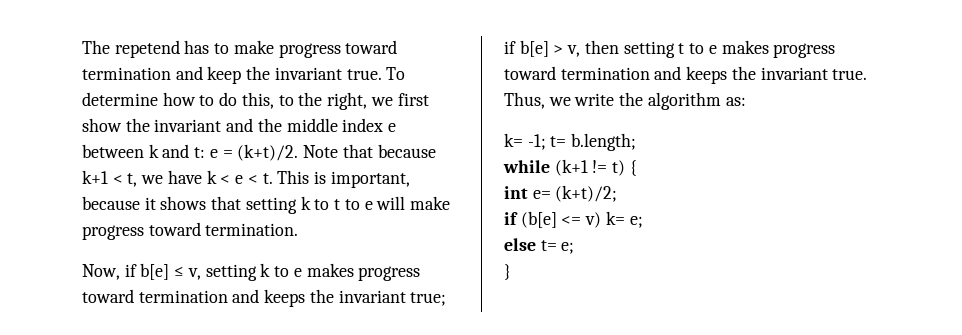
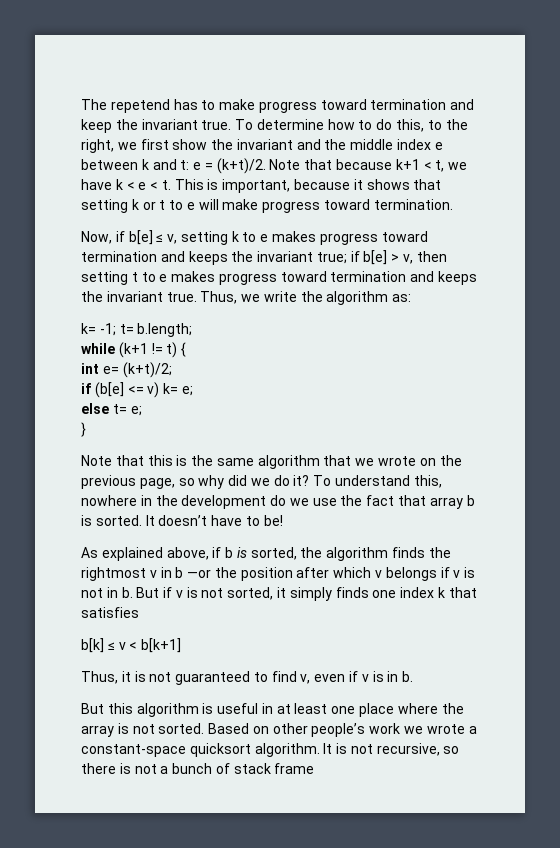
[314,199,330,210] to -> [142,201,156,210] or
(511, 272) none -> [81,455,462,469] [81,475,442,489] [81,495,475,509] [81,515,283,526] [81,547,451,561] [81,567,476,581] [81,587,477,601] [81,607,139,618] [81,638,182,653] [81,671,414,685] [81,703,464,717] [81,723,477,737] [81,743,460,757] [81,763,315,774] // Note that this is the same algorithm that we wrote on the previous page, so why did we do it? To understand this, nowhere in the development do we use the fact that array b is sorted. It doesn’t have to be! // As explained above, if b is sorted, the algorithm finds the rightmost v in b —or the position after which v belongs if v is not in b. But if v is not sorted, it simply finds one index k that satisfies // b[k] ≤ v < b[k+1] // Thus, it is not guaranteed to find v, even if v is in b. // But this algorithm is useful in at least one place where the array is not sorted. Based on other people’s work we wrote a constant-space quicksort algorithm. It is not recursive, so there is not a bunch of stack frame

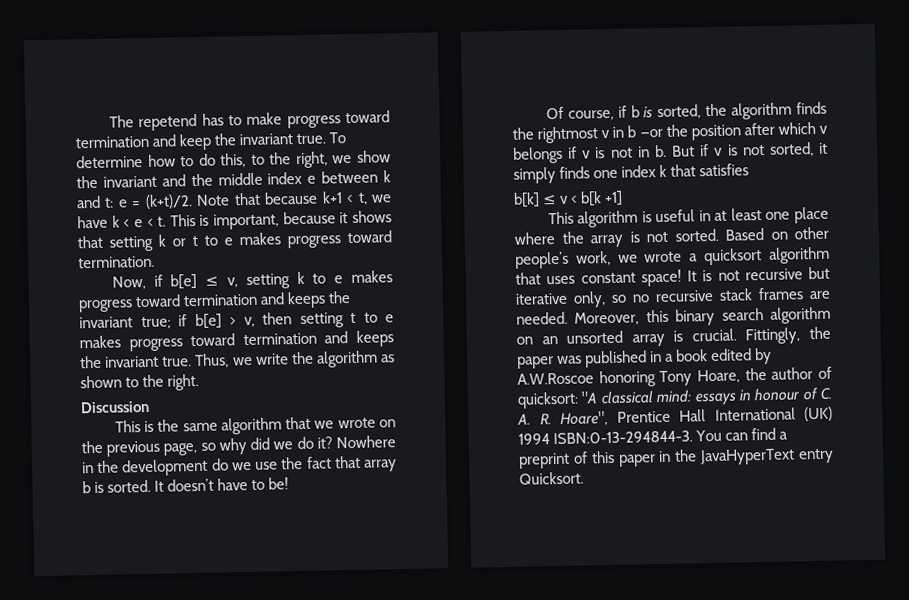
[140,139,169,150] first -> (353, 159) none
[198,199,259,210] will make -> [239,232,281,246] makes
[392,294,412,302] [81,323,193,337] [81,342,187,358] [81,362,172,378] [81,382,193,398] [81,403,142,416] [81,422,86,437] [81,455,173,466] as: // k= -1; t= b.length; // while (k+1 != t) { // int e= (k+t)/2; // if (b[e] <= v) k= e; // else t= e; // } // Note that this -> [381,354,395,363] [80,373,200,391] [80,400,150,414] [114,420,141,433] as shown to the right. // Discussion // This
[313,475,442,488] [81,495,137,506] To understand this, nowhere -> [336,435,397,449] Nowhere
[81,547,209,561] As explained above, -> [545,106,614,121] Of course,
[141,638,182,653] [81,671,414,685] [81,703,133,714] b[k+1] // Thus, it is not guaranteed to find v, even if v is in b. // But this -> [580,190,624,207] [547,211,574,225] b[k +1] // This
[369,723,401,734] work -> [575,250,611,266] work,
[81,743,460,757] [81,763,315,774] constant-space quicksort algorithm. It is not recursive, so there is not a bunch of stack frame -> [704,246,830,266] [515,266,830,287] [515,287,831,308] [516,306,831,326] [516,326,831,347] [517,347,773,369] [517,366,832,388] [517,386,833,409] [517,406,833,426] [518,427,789,445] [518,448,834,469] [519,471,584,485] quicksort algorithm that uses constant space! It is not recursive but iterative only, so no recursive stack frames are needed. Moreover, this binary search algorithm on an unsorted array is crucial. Fittingly, the paper was published in a book edited by A.W.Roscoe honoring Tony Hoare, the author of quicksort: "A classical mind: essays in honour of C. A. R. Hoare", Prentice Hall International (UK) 1994 ISBN:0-13-294844-3. You can find a preprint of this paper in the JavaHyperText entry Quicksort.

